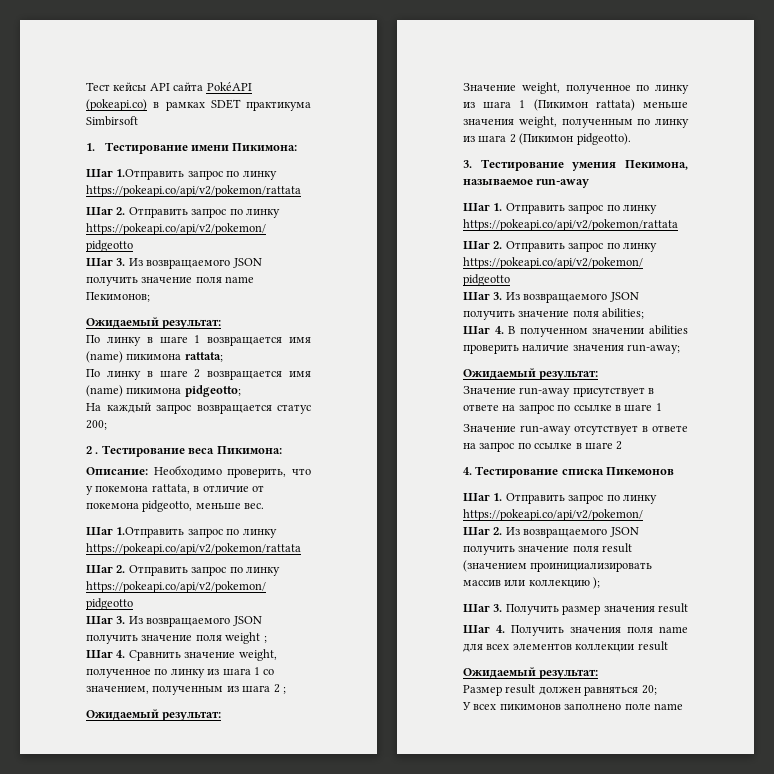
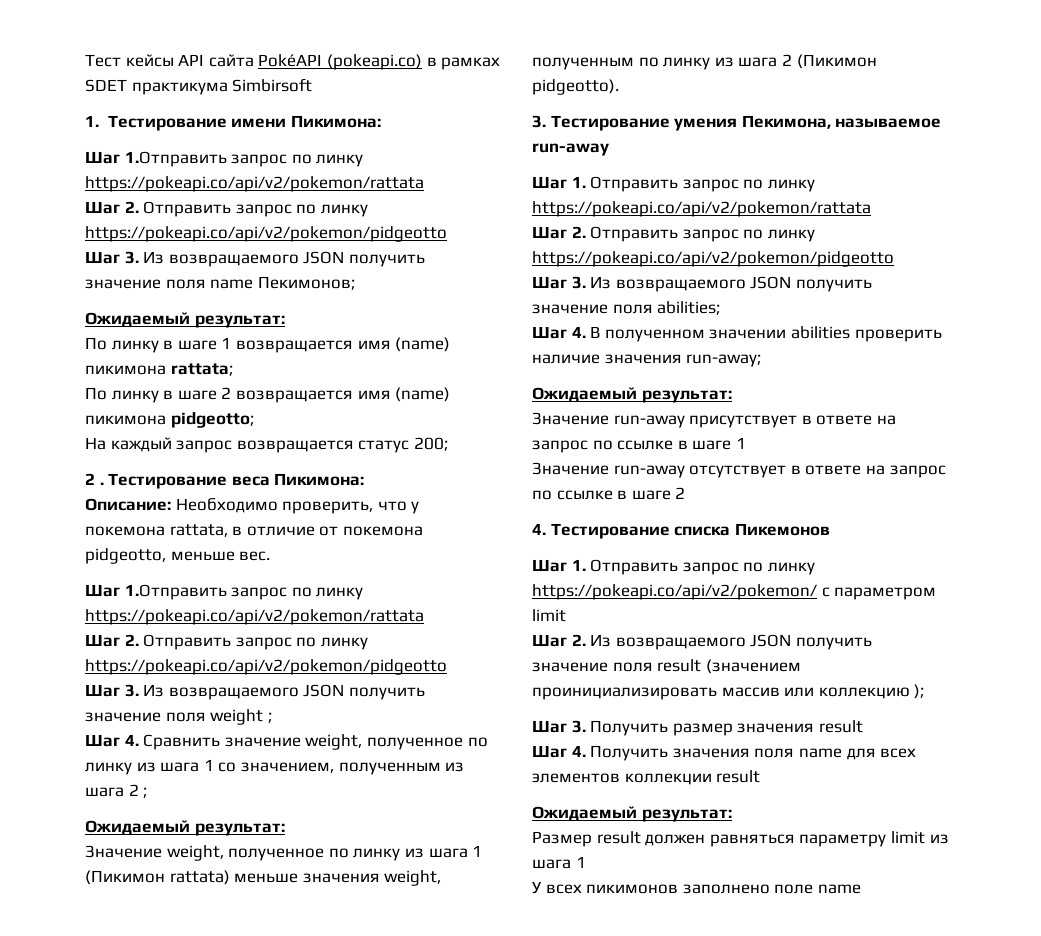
(643, 515) none -> [821,587,937,600] [532,609,566,622] с параметром limit
[641,685,657,695] 20; -> [799,831,949,847] [532,856,586,869] параметру limit из шага 1

